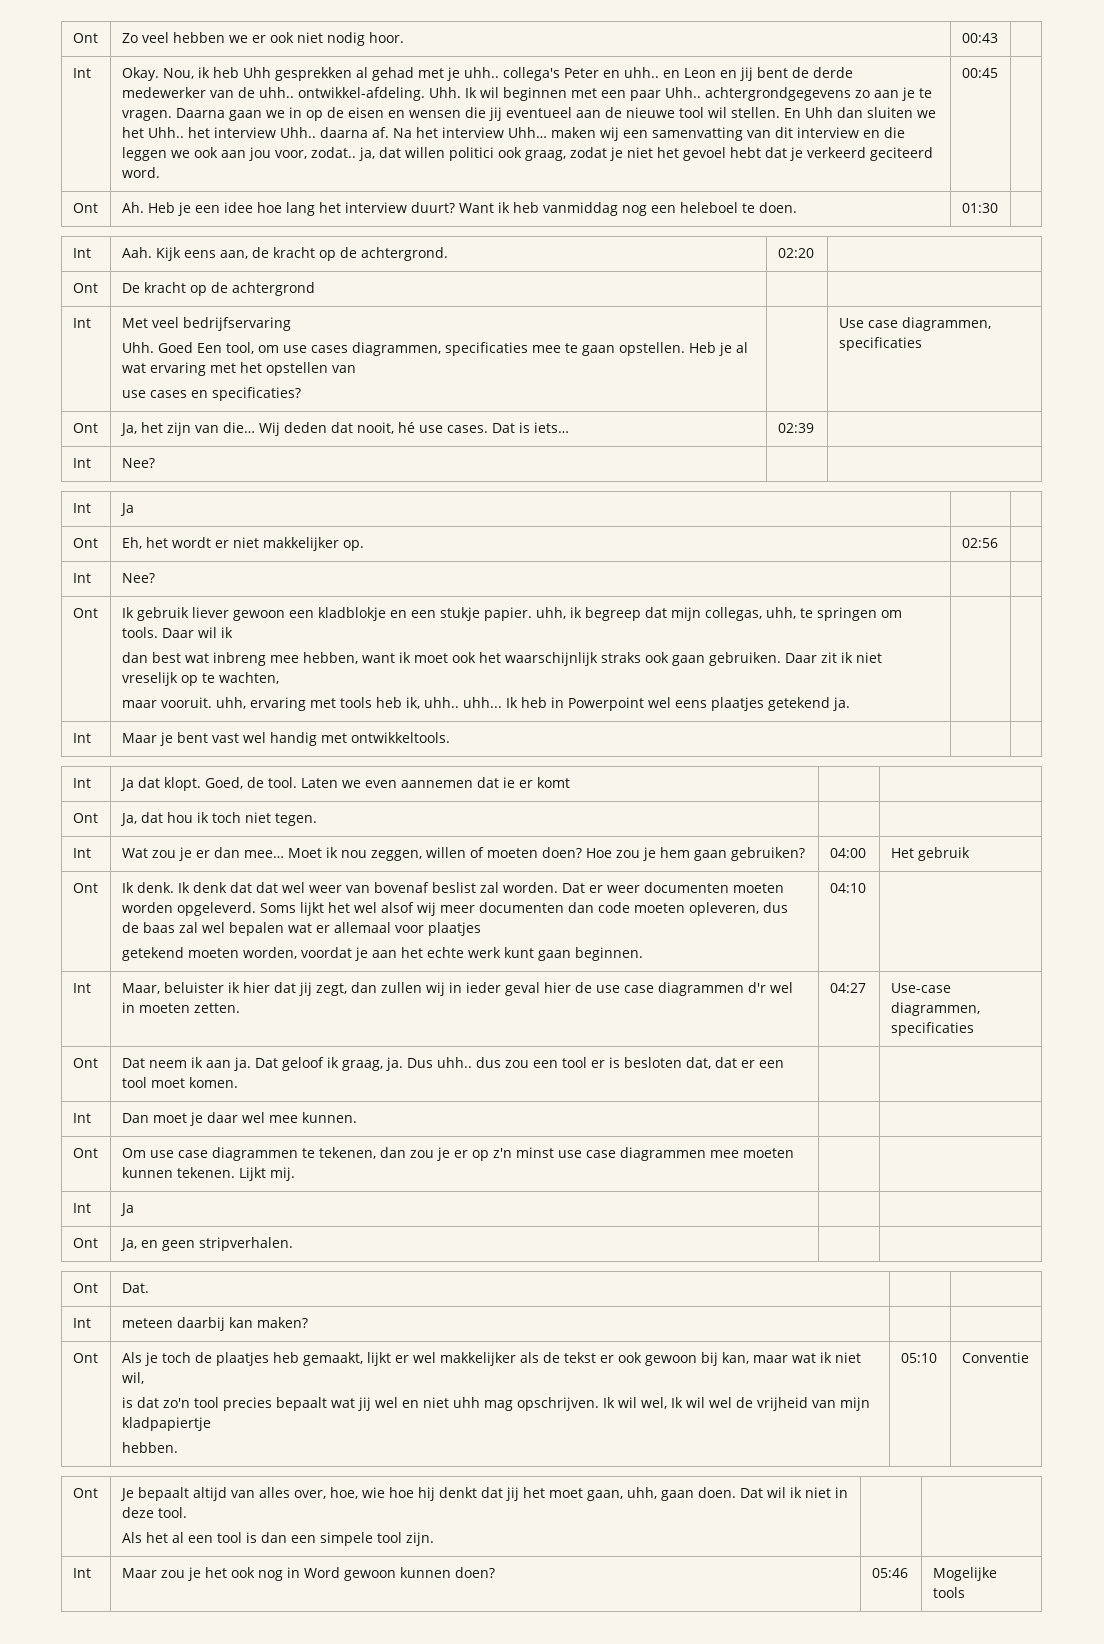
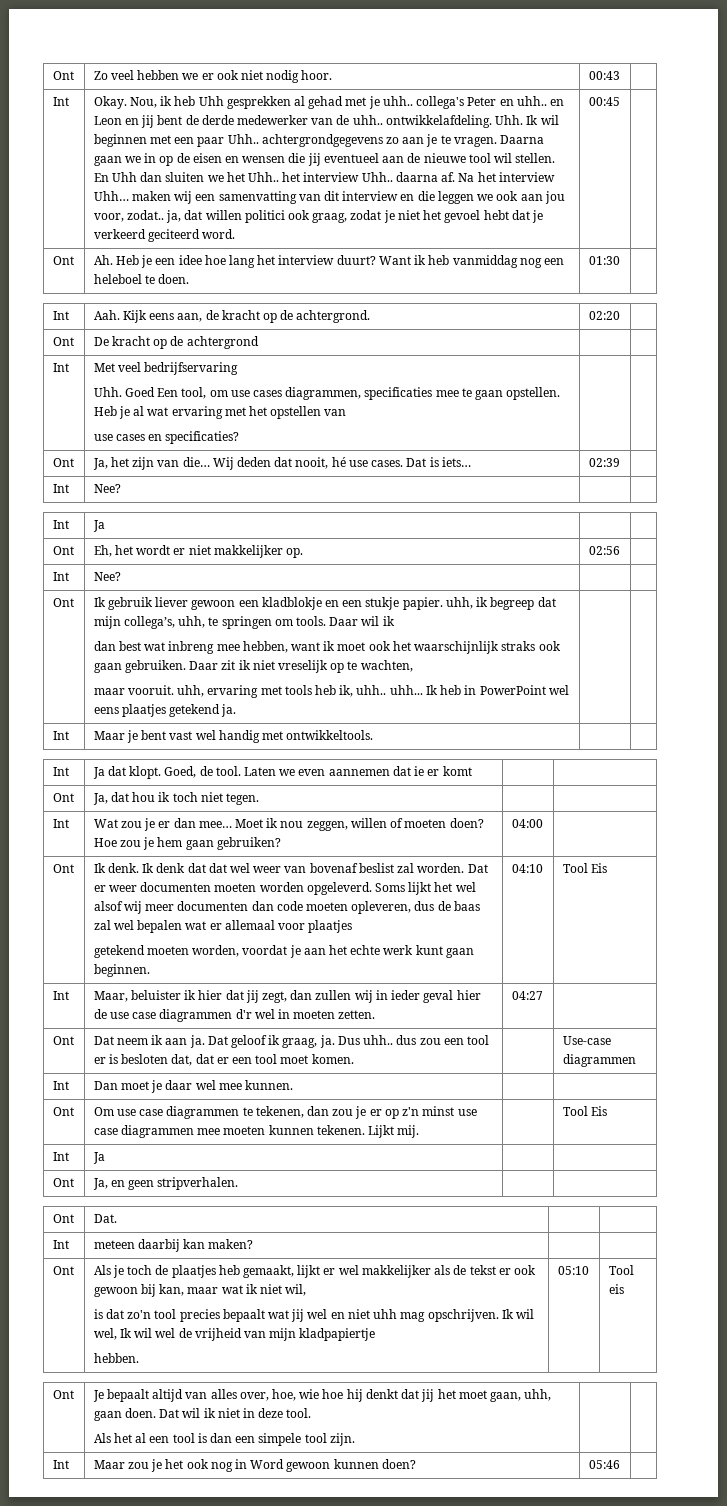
[297,87,425,101] ontwikkel-afdeling. -> [385,115,492,128] ontwikkelafdeling.
[838,317,991,331] [838,337,922,351] Use case diagrammen, specificaties -> (240, 437) none
[704,607,762,621] collegas, -> [123,616,175,629] collega’s,
[567,697,644,711] Powerpoint -> [479,685,546,695] PowerPoint
[890,847,970,861] Het gebruik -> (543, 823) none
(866, 888) none -> [562,863,607,873] Tool Eis
[890,983,951,993] [890,1002,980,1016] [890,1022,974,1036] Use-case diagrammen, specificaties -> (543, 995) none
(238, 1082) none -> [562,1036,611,1045] [562,1054,636,1067] Use-case diagrammen
(295, 1174) none -> [562,1106,607,1116] Tool Eis
[961,1352,1029,1363] Conventie -> [608,1265,634,1275] [608,1284,624,1294] Tool eis
[932,1567,997,1581] [932,1587,965,1598] Mogelijke tools -> (620, 1464) none

